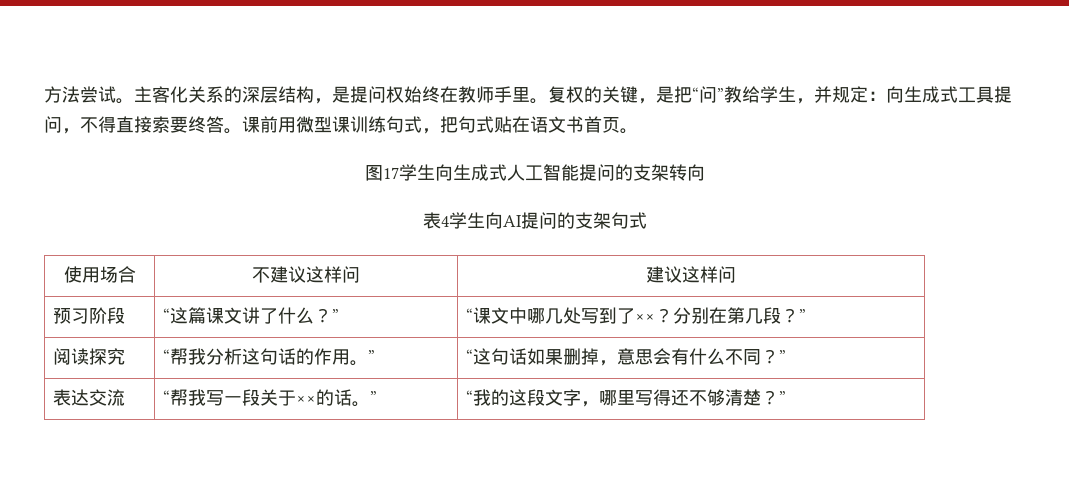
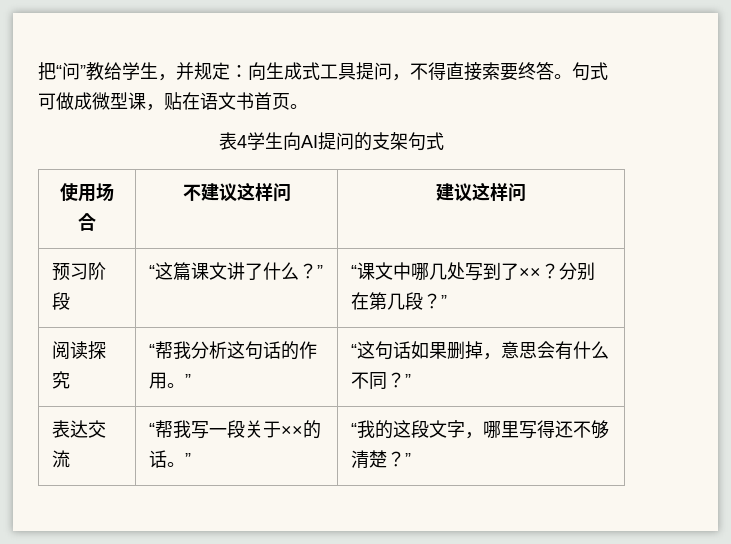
[44,86,674,104] 方法尝试。主客化关系的深层结构，是提问权始终在教师手里。复权的关键，是 -> (38, 71) none
[242,116,638,134] [364,164,705,181] 课前用微型课训练句式，把句式贴在语文书首页。 // 图17学生向生成式人工智能提问的支架转向 -> [572,62,608,81] [38,92,308,111] 句式可做成微型课，贴在语文书首页。

